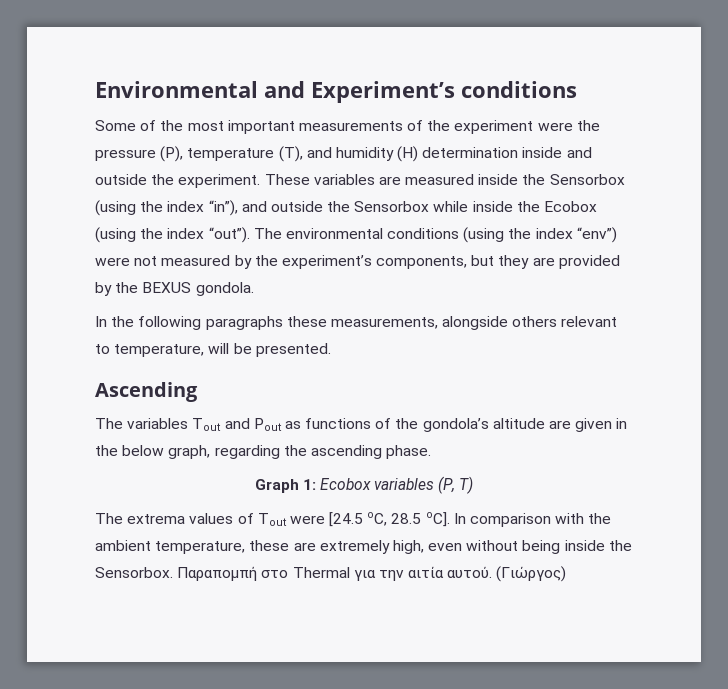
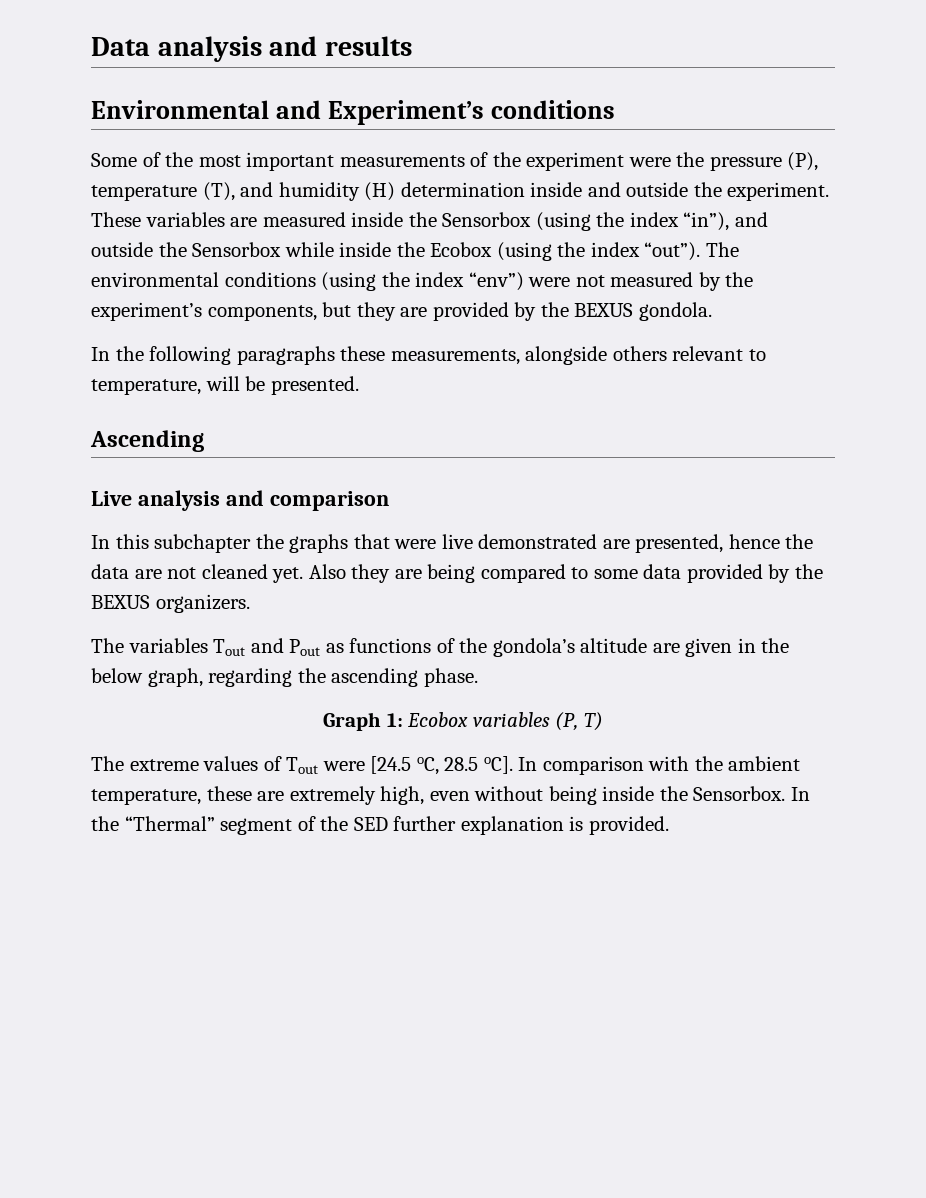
(95, 89) none -> [91,36,412,62] Data analysis and results //
(198, 392) none -> [91,490,389,511] [91,534,814,553] [91,564,824,583] [91,594,250,613] // Live analysis and comparison // In this subchapter the graphs that were live demonstrated are presented, hence the data are not cleaned yet. Also they are being compared to some data provided by the BEXUS organizers.
[127,514,186,524] extrema -> [129,759,199,771] extreme
[177,566,567,582] Παραπομπή στο Thermal για την αιτία αυτού. (Γιώργος) -> [790,787,810,801] [91,816,669,835] In the “Thermal” segment of the SED further explanation is provided.

